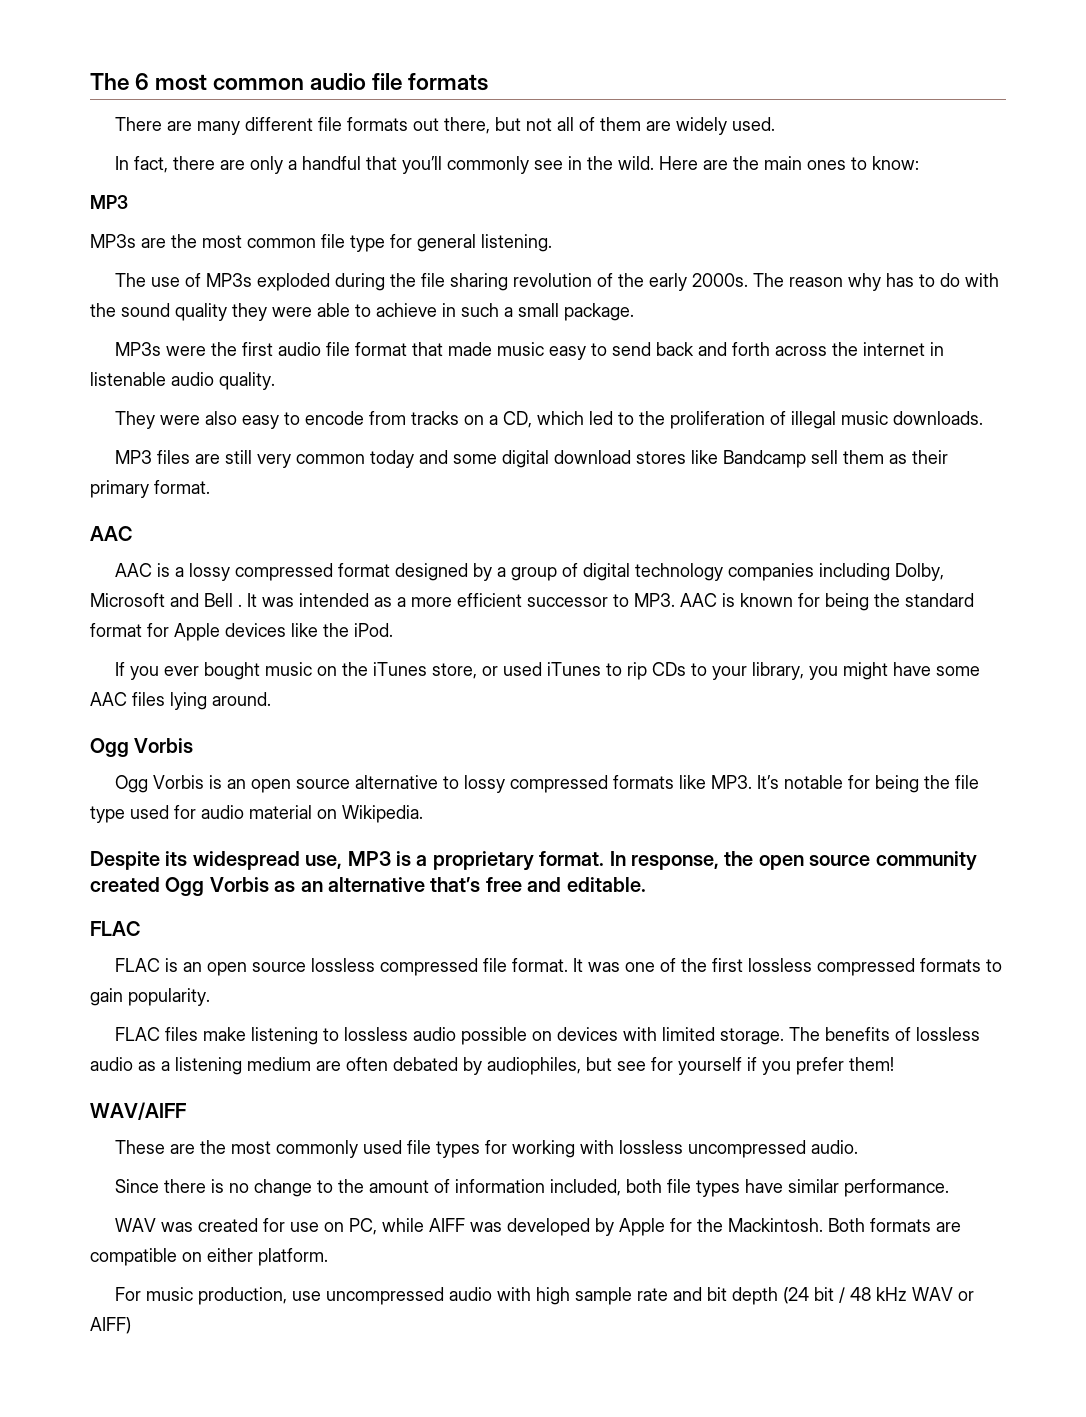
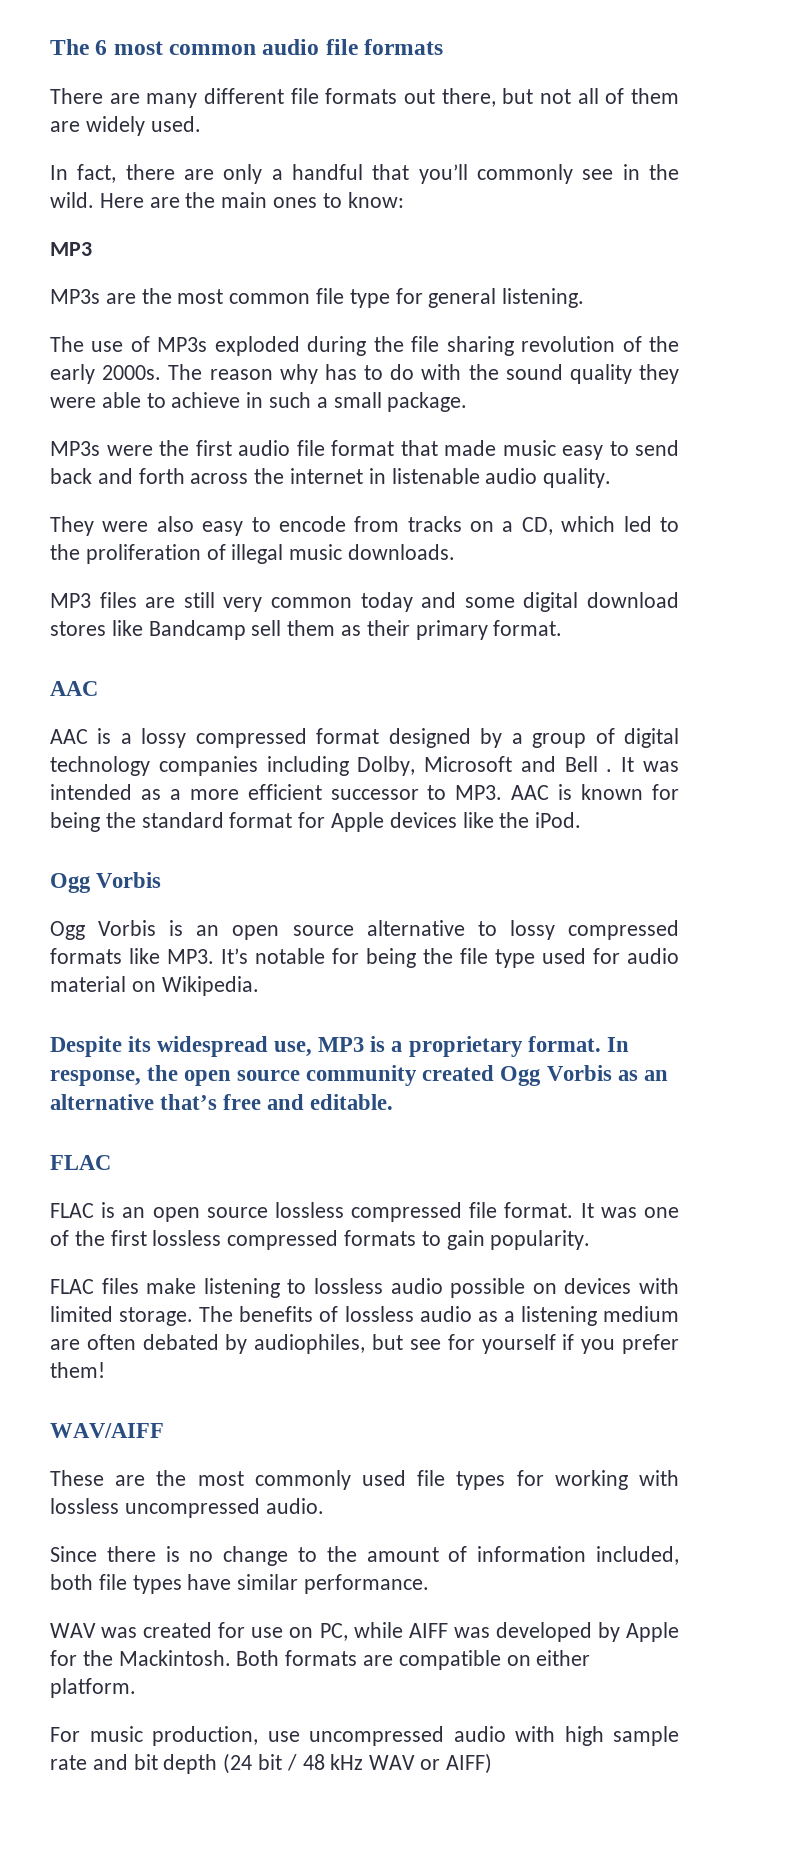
[114,662,980,680] [90,692,271,710] // If you ever bought music on the iTunes store, or used iTunes to rip CDs to your library, you might have some AAC files lying around. -> (582, 820) none

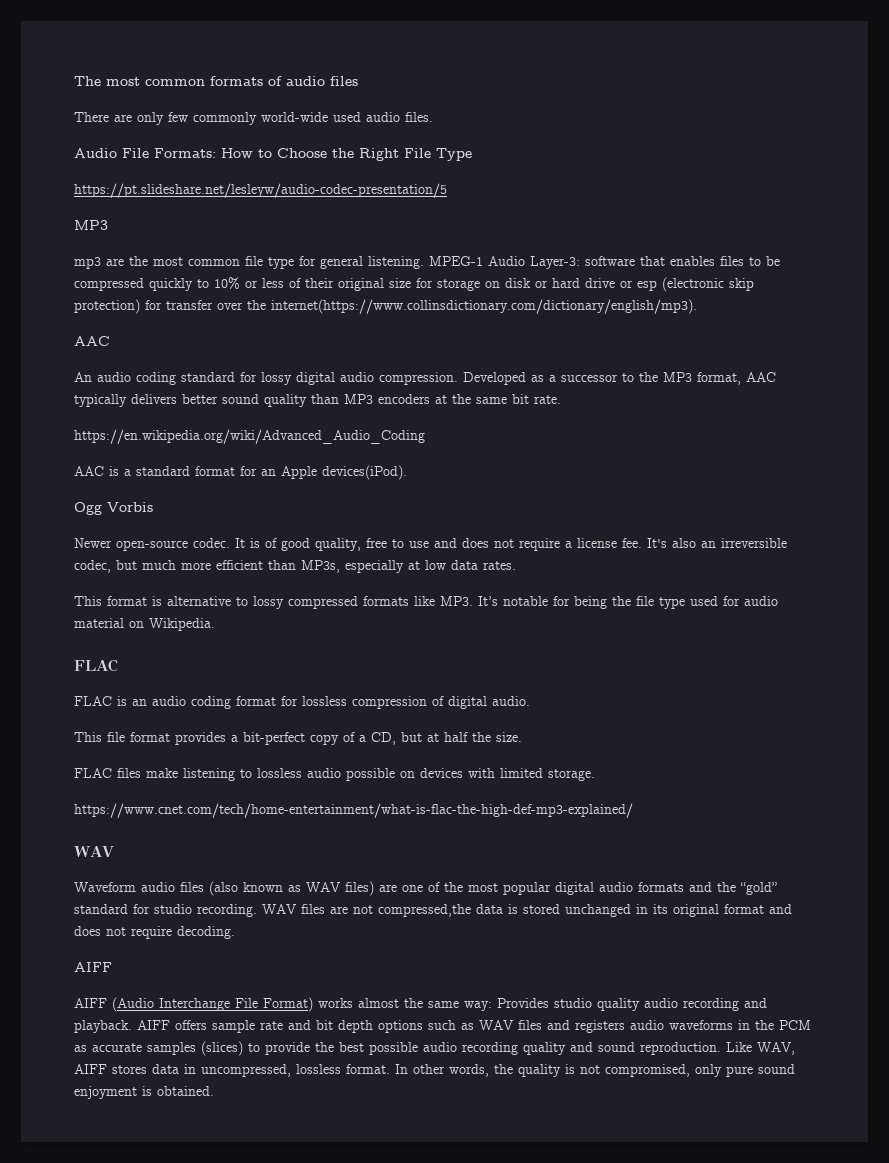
[50,39,444,55] [50,88,679,108] [50,116,201,136] [50,164,680,184] [50,192,404,208] The 6 most common audio file formats // There are many different file formats out there, but not all of them are widely used. // In fact, there are only a handful that you’ll commonly see in the wild. Here are the main ones to know: -> [74,76,358,86] [74,112,433,125] [74,148,472,161] [74,183,447,198] The most common formats of audio files // There are only few commonly world-wide used audio files. // Audio File Formats: How to Choose the Right File Type // https://pt.slideshare.net/lesleyw/audio-codec-presentation/5
[50,289,100,304] MP3s -> [74,257,101,269] mp3
[50,336,679,356] [50,364,679,384] [50,392,468,412] [50,440,679,460] [50,468,612,488] [50,516,679,536] [50,544,456,564] [50,592,680,612] [50,620,563,640] [50,681,98,696] [50,728,679,748] [50,756,680,776] [50,784,679,800] [50,812,582,832] [50,872,162,893] [50,920,354,940] // The use of MP3s exploded during the file sharing revolution of the early 2000s. The reason why has to do with the sound quality they were able to achieve in such a small package. // MP3s were the first audio file format that made music easy to send back and forth across the internet in listenable audio quality. // They were also easy to encode from tracks on a CD, which led to the proliferation of illegal music downloads. // MP3 files are still very common today and some digital download stores like Bandcamp sell them as their primary format. // AAC // AAC is a lossy compressed format designed by a group of digital technology companies including Dolby, Microsoft and Bell . It was intended as a more efficient successor to MP3. AAC is known for being the standard format for Apple devices like the iPod. // Ogg Vorbis // Ogg Vorbis is an open source -> [429,256,780,269] [74,277,754,292] [74,299,697,314] [74,336,110,346] [74,372,776,385] [74,394,561,407] [74,429,425,444] [74,465,407,480] [74,502,153,515] [74,538,787,551] [74,560,516,573] [74,596,162,606] MPEG-1 Audio Layer-3: software that enables files to be compressed quickly to 10% or less of their original size for storage on disk or hard drive or esp (electronic skip protection) for transfer over the internet(https://www.collinsdictionary.com/dictionary/english/mp3). // AAC // An audio coding standard for lossy digital audio compression. Developed as a successor to the MP3 format, AAC typically delivers better sound quality than MP3 encoders at the same bit rate. // https://en.wikipedia.org/wiki/Advanced_Audio_Coding // AAC is a standard format for an Apple devices(iPod). // Ogg Vorbis // Newer open-source codec. It is of good quality, free to use and does not require a license fee. It's also an irreversible codec, but much more efficient than MP3s, especially at low data rates. // This format is
[50,1036,629,1057] [50,1065,668,1086] [50,1094,394,1110] [50,1155,111,1170] [50,1202,679,1222] [50,1230,591,1250] Despite its widespread use, MP3 is a proprietary format. In response, the open source community created Ogg Vorbis as an alternative that’s free and editable. // FLAC // FLAC is an open source lossless compressed file format. It was one of the first lossless compressed formats to gain popularity. -> [74,659,118,672] [74,696,530,709] [74,732,522,745] FLAC // FLAC is an audio coding format for lossless compression of digital audio. // This file format provides a bit-perfect copy of a CD, but at half the size.
[199,1306,679,1326] [50,1334,680,1354] [50,1362,105,1378] [50,1423,164,1438] [50,1470,679,1490] [50,1498,324,1518] [50,1546,679,1566] [50,1574,430,1594] [50,1622,679,1642] [50,1650,591,1670] [50,1678,136,1698] [50,1726,604,1746] The benefits of lossless audio as a listening medium are often debated by audiophiles, but see for yourself if you prefer them! // WAV/AIFF // These are the most commonly used file types for working with lossless uncompressed audio. // Since there is no change to the amount of information included, both file types have similar performance. // WAV was created for use on PC, while AIFF was developed by Apple for the Mackintosh. Both formats are compatible on either platform. // For music production, use uncompressed audio with high -> [74,803,633,818] [74,846,114,857] [74,881,777,896] [74,904,792,917] [74,926,235,939] [74,962,112,972] [74,997,767,1012] [74,1020,207,1033] // https://www.cnet.com/tech/home-entertainment/what-is-flac-the-high-def-mp3-explained/ // WAV // Waveform audio files (also known as WAV files) are one of the most popular digital audio formats and the “gold” standard for studio recording. WAV files are not compressed,the data is stored unchanged in its original format and does not require decoding. // AIFF // AIFF (Audio Interchange File Format) works almost the same way: Provides studio quality audio recording and playback. AIFF offers
[223,1753,492,1774] (24 bit / 48 kHz WAV or AIFF) -> [378,1020,811,1033] [74,1041,795,1056] [74,1064,795,1077] [74,1086,214,1099] options such as WAV files and registers audio waveforms in the PCM as accurate samples (slices) to provide the best possible audio recording quality and sound reproduction. Like WAV, AIFF stores data in uncompressed, lossless format. In other words, the quality is not compromised, only pure sound enjoyment is obtained.

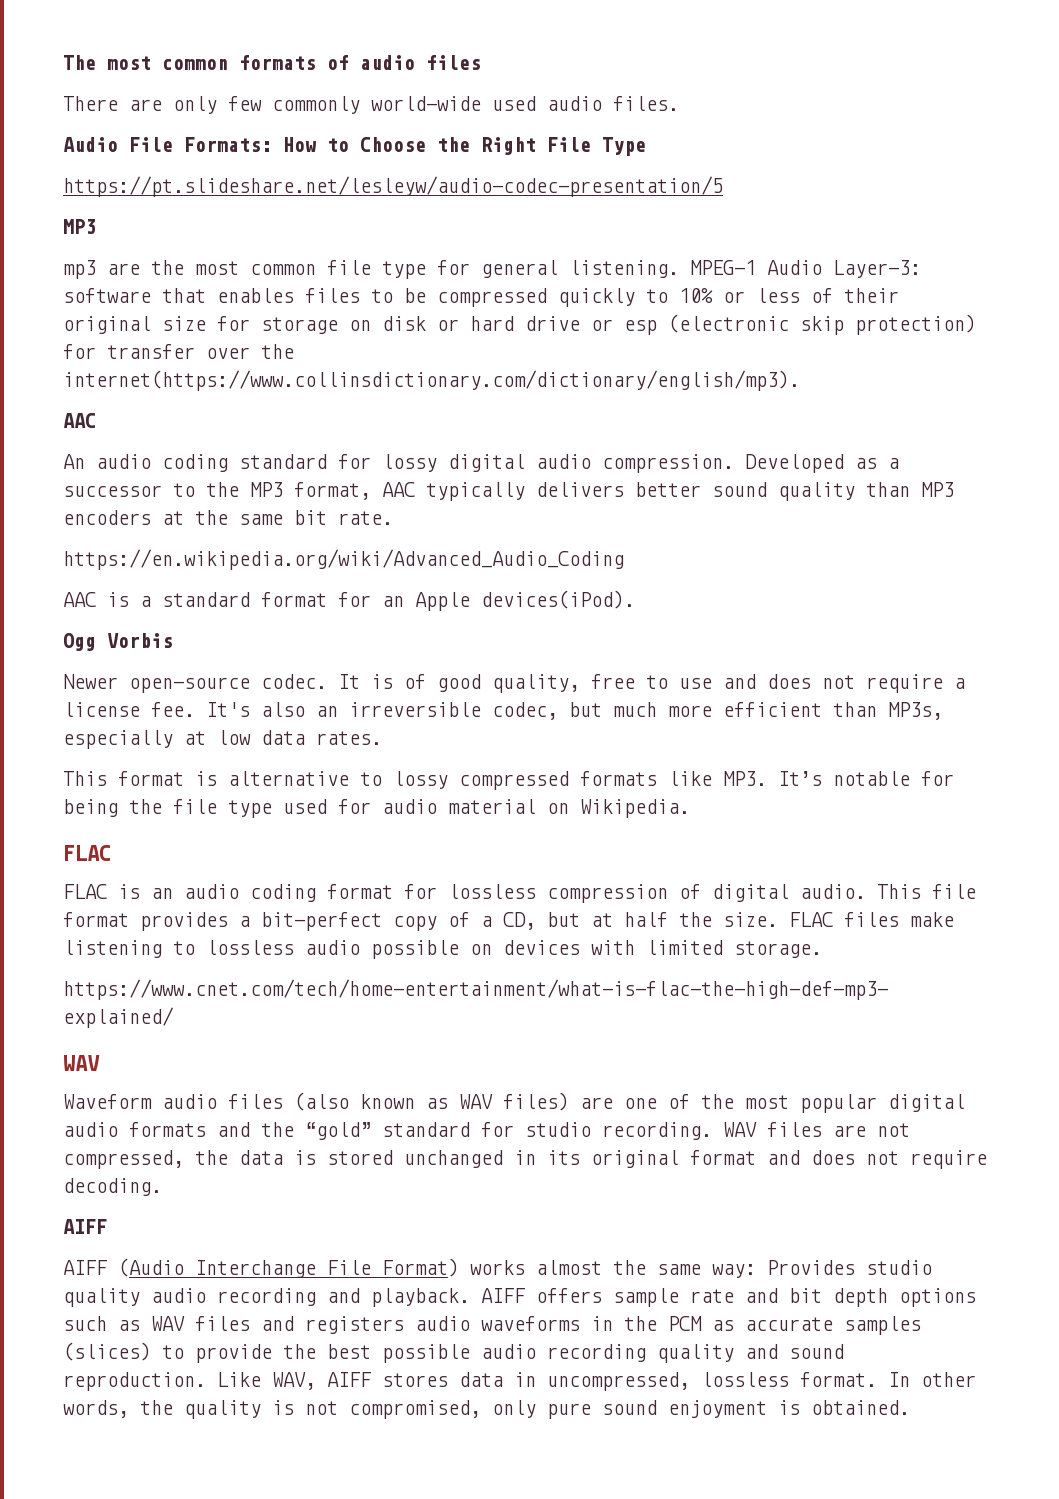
(530, 701) // -> (866, 891) none
(522, 737) // -> (778, 919) none
[378,904,471,917] compressed,the -> [63,1150,228,1169] compressed, the

